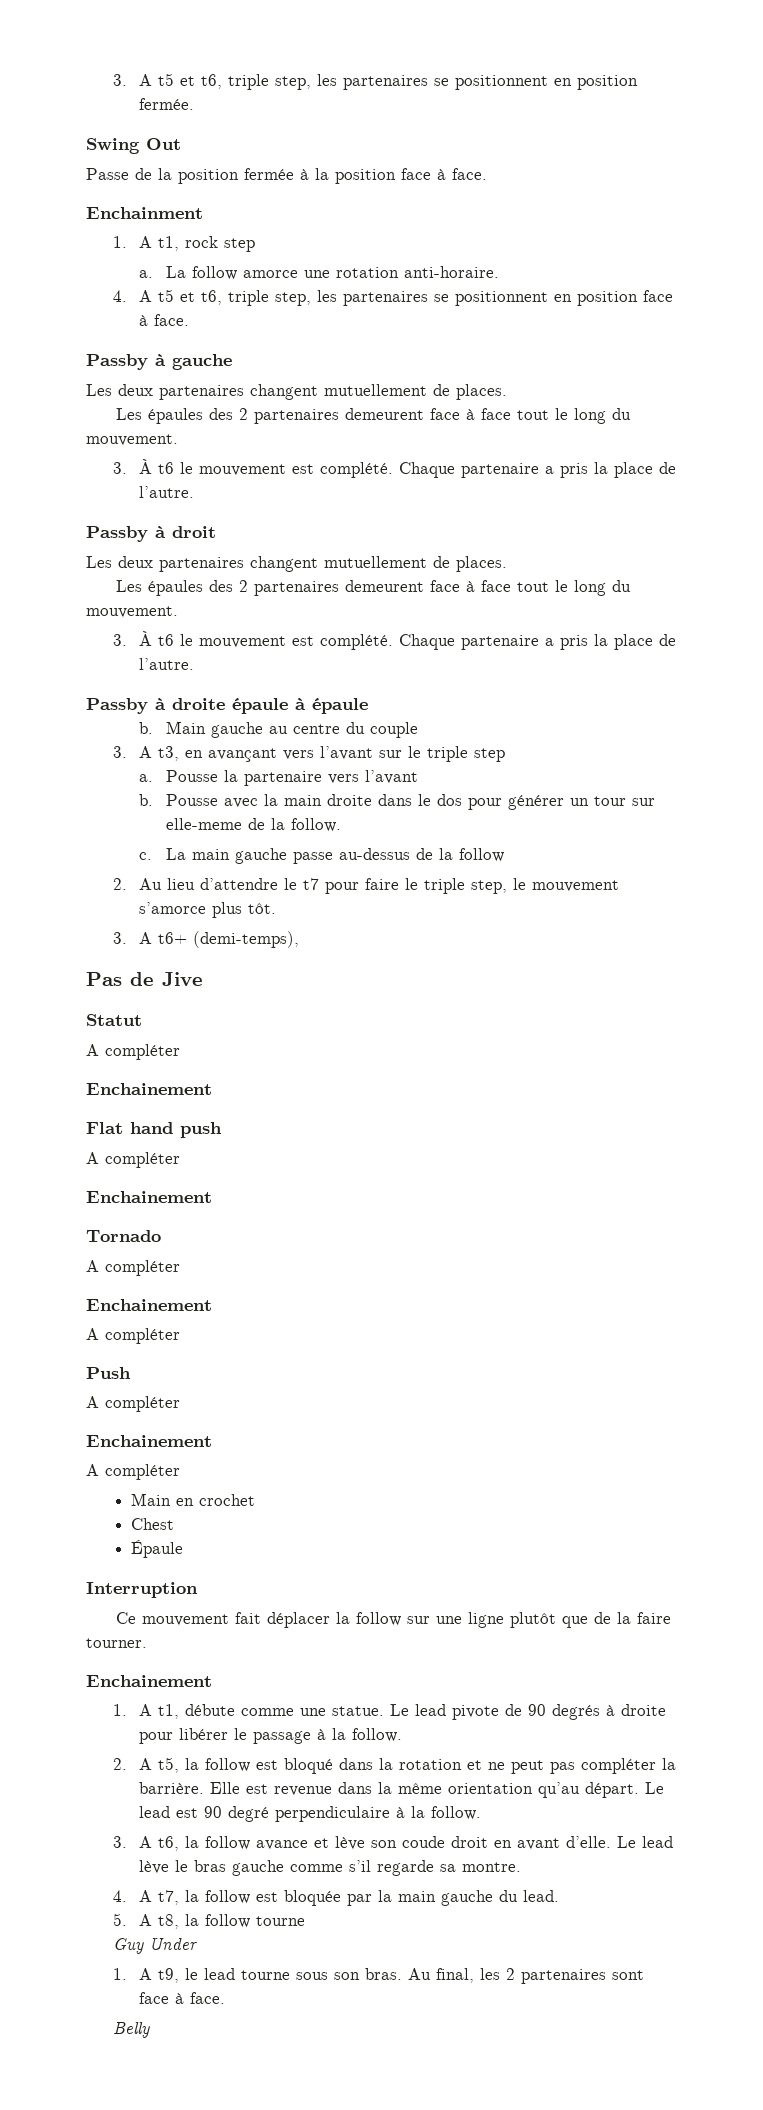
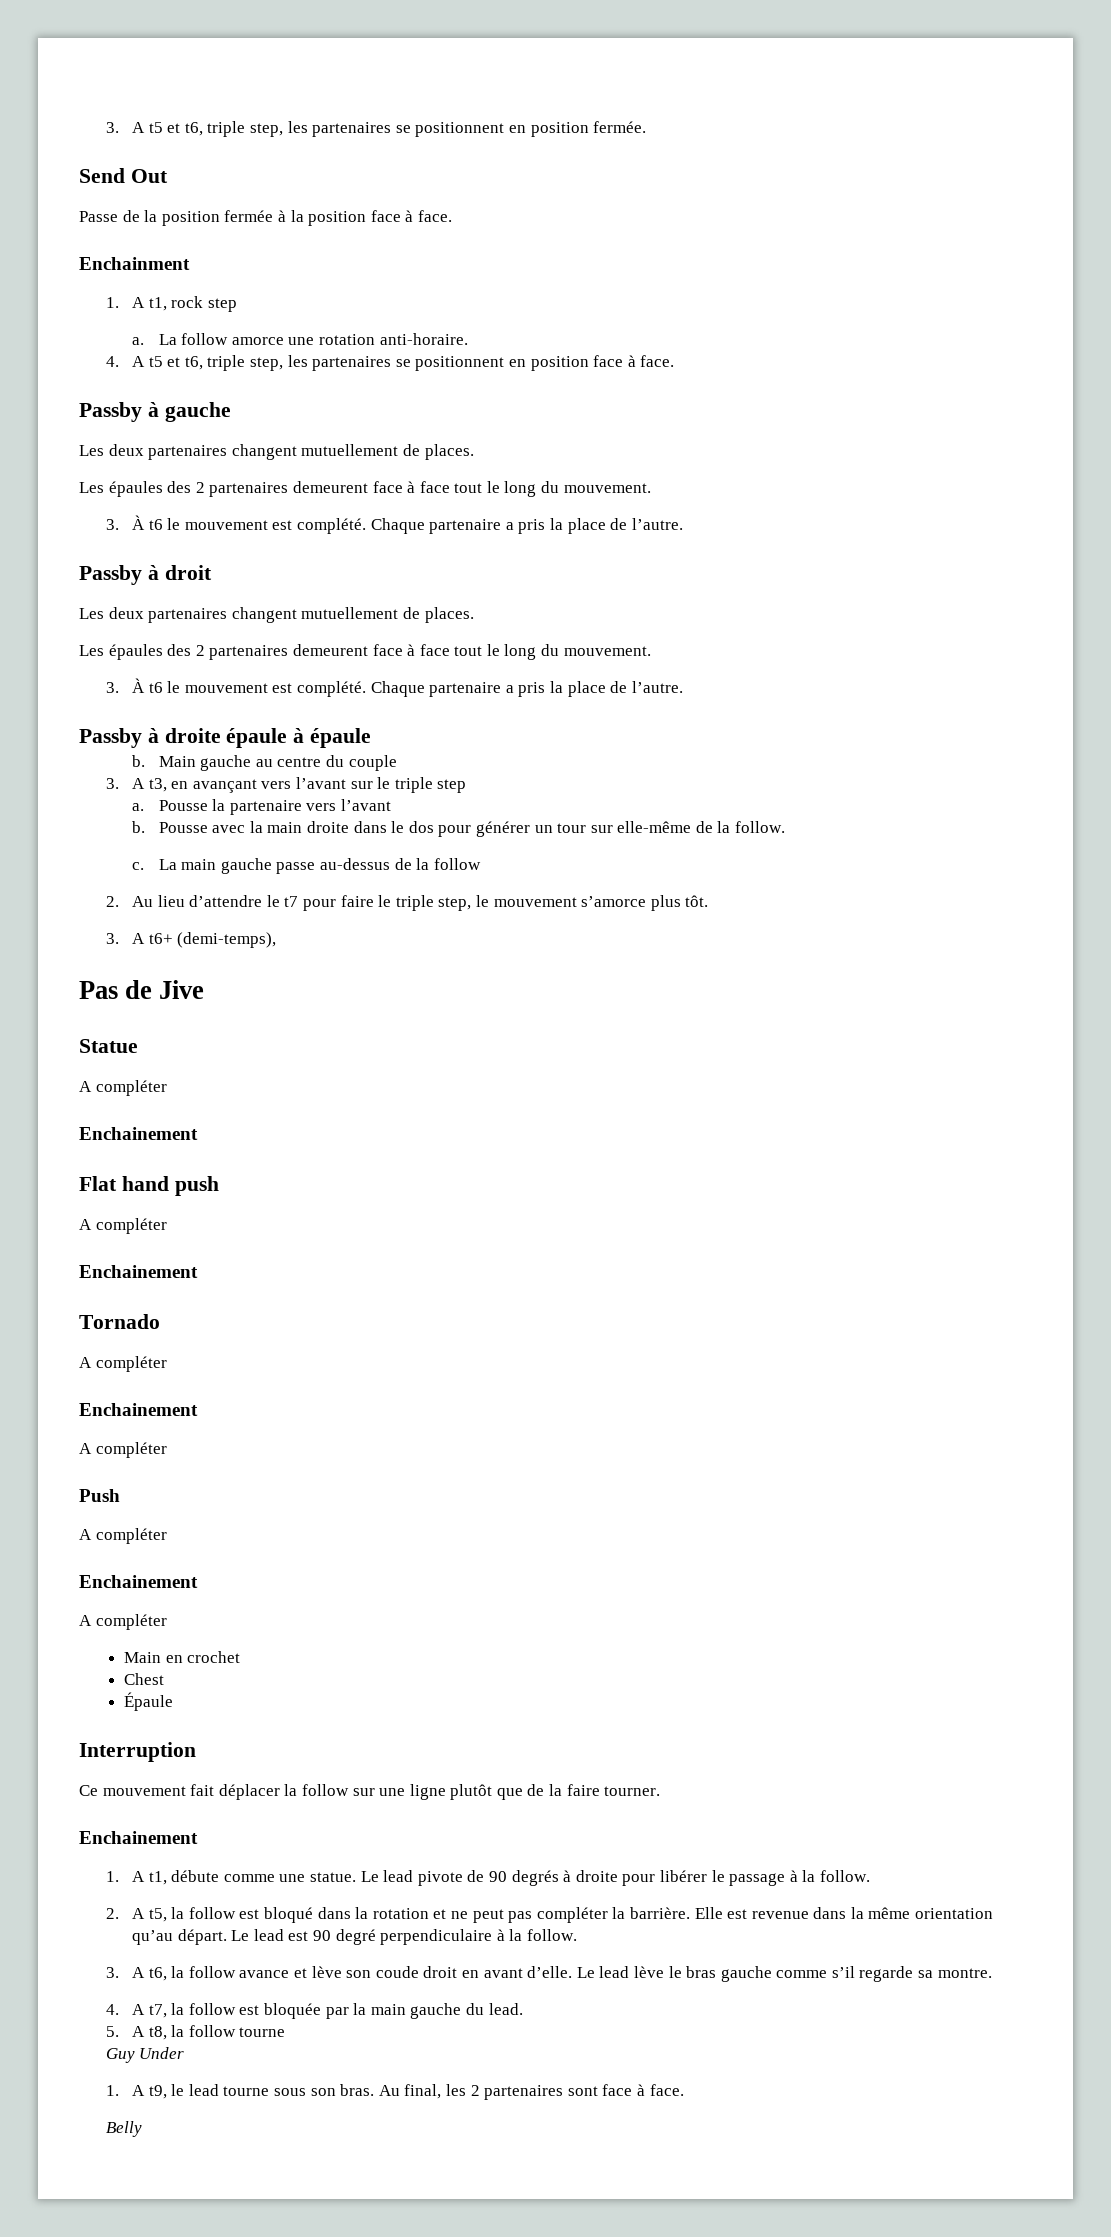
[86,138,140,154] Swing -> [79,168,125,183] Send
[166,818,243,830] elle-meme -> [617,821,692,833] elle-même
[86,1014,142,1026] Statut -> [79,1039,138,1053] Statue

